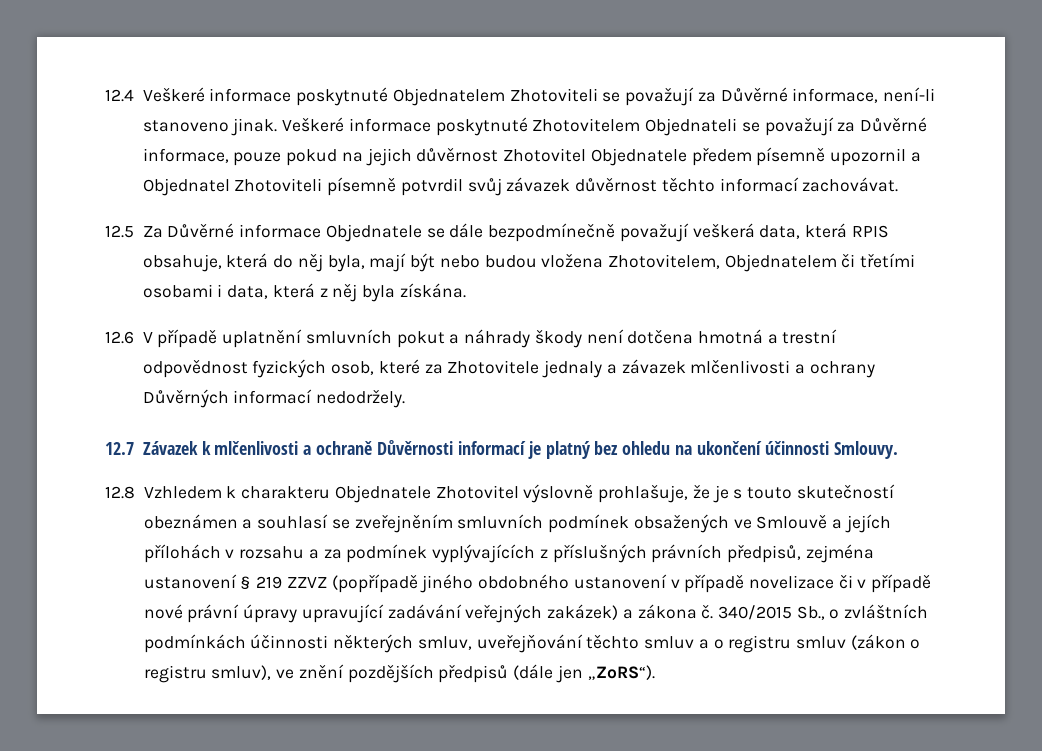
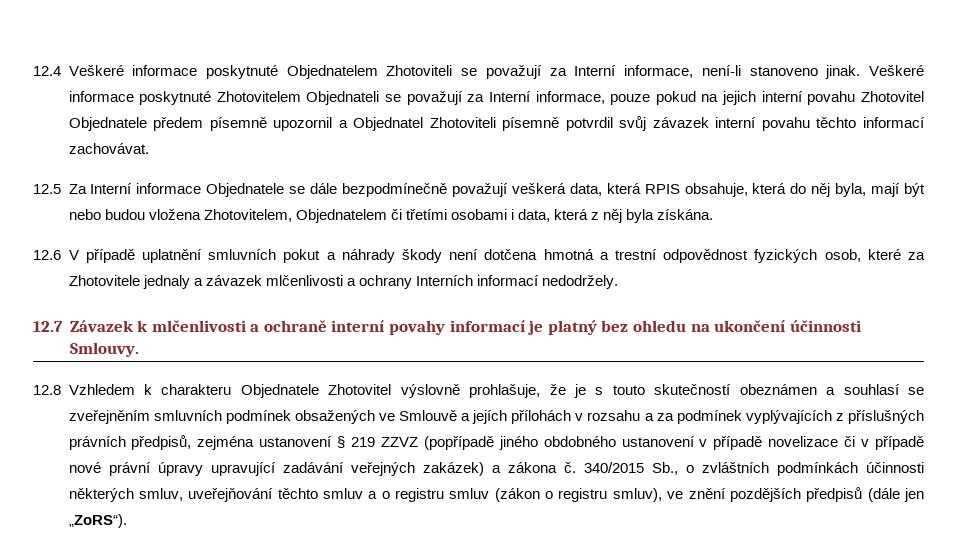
[720,87,788,102] Důvěrné -> [574,65,617,76] Interní
[860,117,928,132] Důvěrné -> [488,91,531,102] Interní
[416,147,499,162] důvěrnost -> [761,91,856,105] interní povahu
[575,177,658,192] důvěrnost -> [715,117,810,131] interní povahu
[167,223,235,238] Důvěrné -> [90,183,133,194] Interní
[142,389,229,408] Důvěrných -> [415,275,473,286] Interních
[377,440,454,455] Důvěrnosti -> [331,320,446,335] interní povahy

